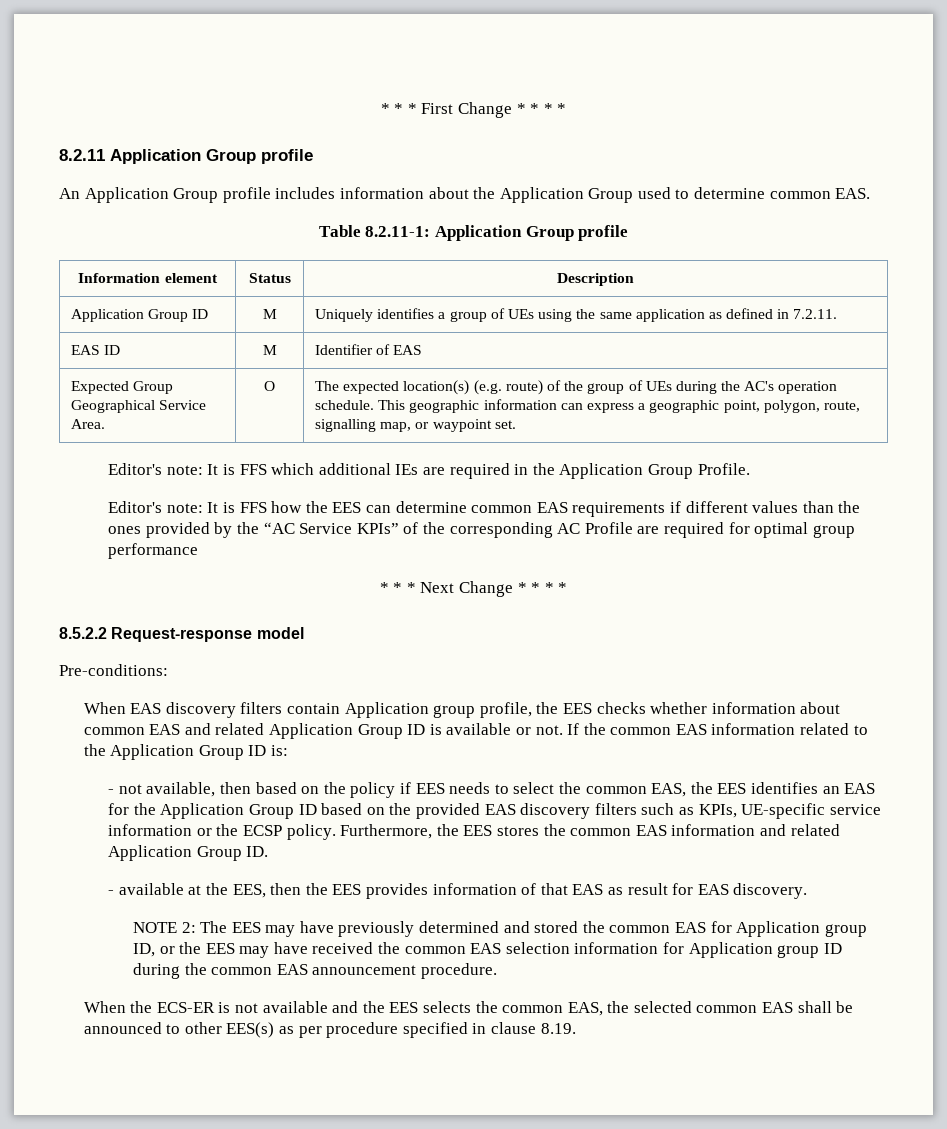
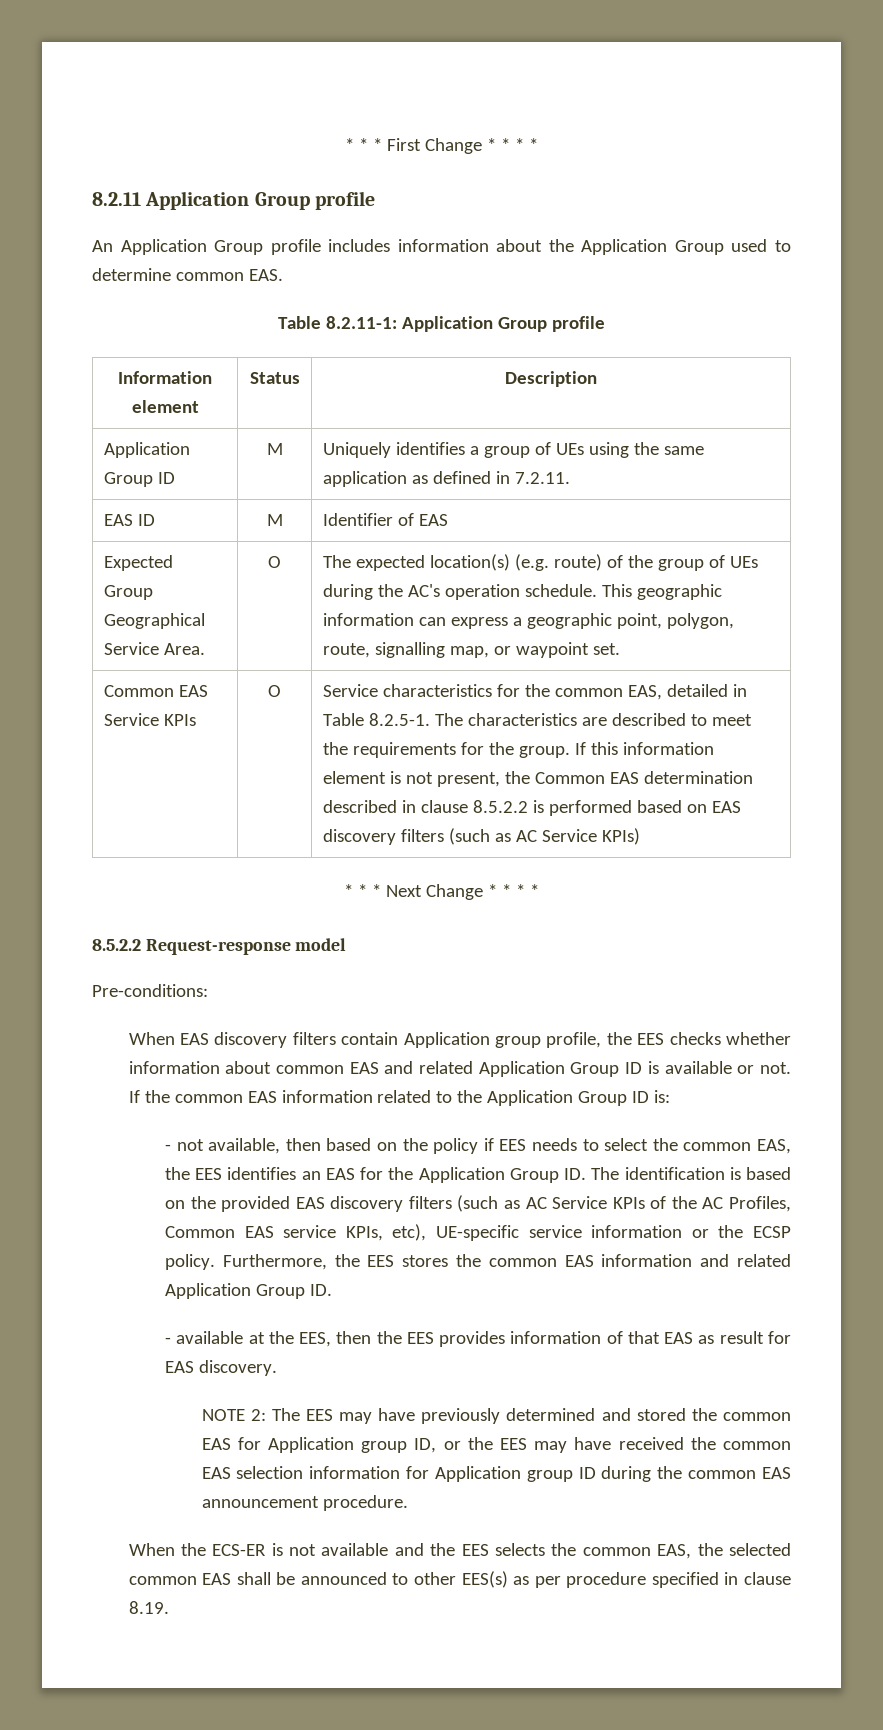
[108,463,750,479] [108,501,861,517] [108,522,855,538] [108,543,199,559] // Editor's note: It is FFS which additional IEs are required in the Application Group Profile. // Editor's note: It is FFS how the EES can determine common EAS requirements if different values than the ones provided by the “AC Service KPIs” of the corresponding AC Profile are required for optimal group performance -> [103,685,208,697] [103,713,196,726] [268,685,281,697] [322,684,747,700] [322,713,752,726] [322,742,714,758] [322,771,753,787] [322,800,741,816] [322,828,640,845] // Common EAS Service KPIs | O | Service characteristics for the common EAS, detailed in Table 8.2.5-1. The characteristics are described to meet the requirements for the group. If this information element is not present, the Common EAS determination described in clause 8.5.2.2 is performed based on EAS discovery filters (such as AC Service KPIs)
[298,804,317,815] ID -> [564,1167,741,1180] ID. The identification is
[641,803,737,818] such as KPIs, -> [457,1195,792,1212] [165,1224,427,1241] (such as AC Service KPIs of the AC Profiles, Common EAS service KPIs, etc),

